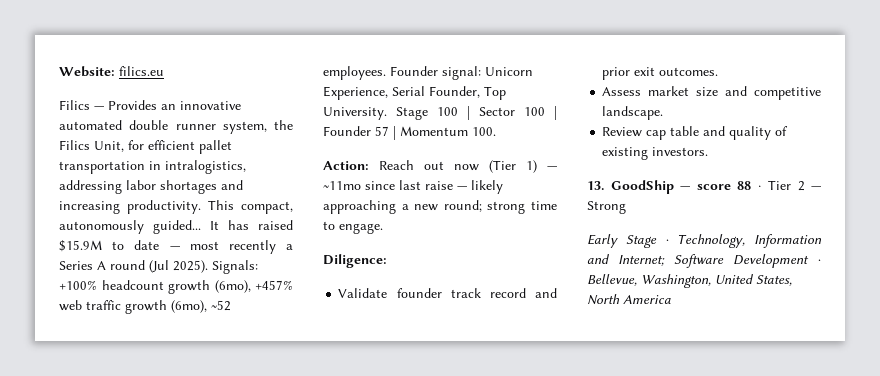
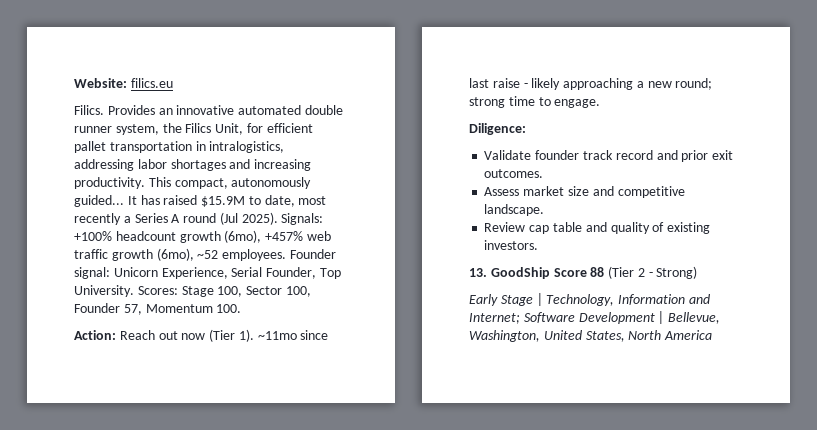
[59,100,104,110] Filics — -> [74,105,104,115] Filics.
[134,240,180,250] date — -> [264,195,295,207] date,
[396,106,557,120] [323,126,396,140] Stage 100 | Sector 100 | Founder 57 | -> [137,286,311,297] [74,303,142,315] Scores: Stage 100, Sector 100, Founder 57,
[526,160,557,173] 1) — -> [238,329,254,342] 1).
[457,186,467,190] — -> [523,83,528,88] -
[680,180,821,191] [587,201,626,214] — score 88 · Tier 2 — Strong -> [553,266,698,279] Score 88 (Tier 2 - Strong)
[664,239,669,244] · -> [536,293,543,306] |
[817,259,821,264] · -> [658,311,665,324] |

